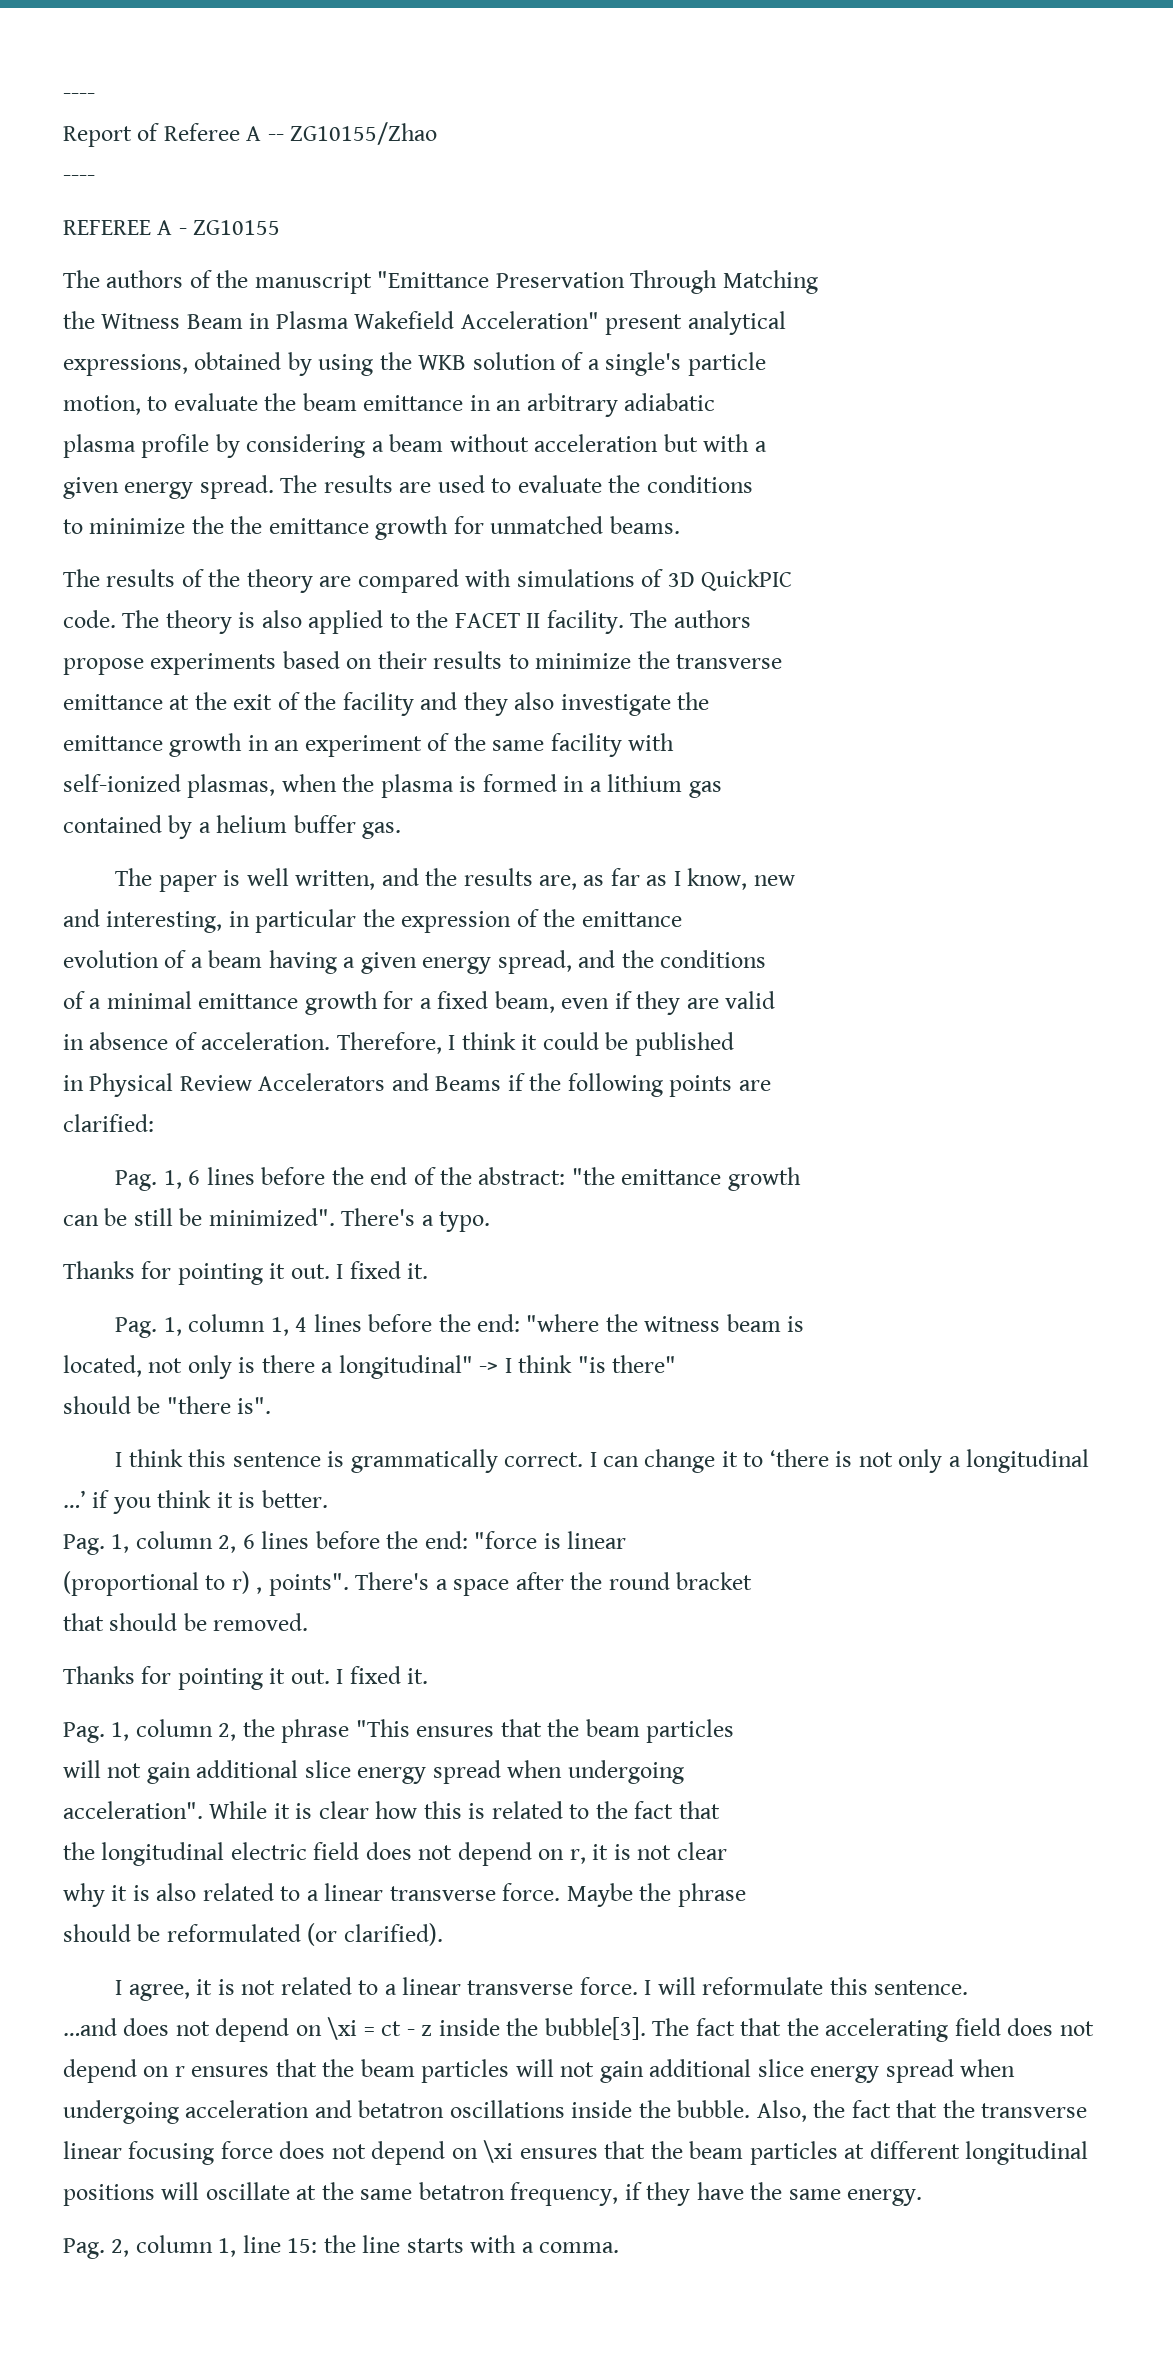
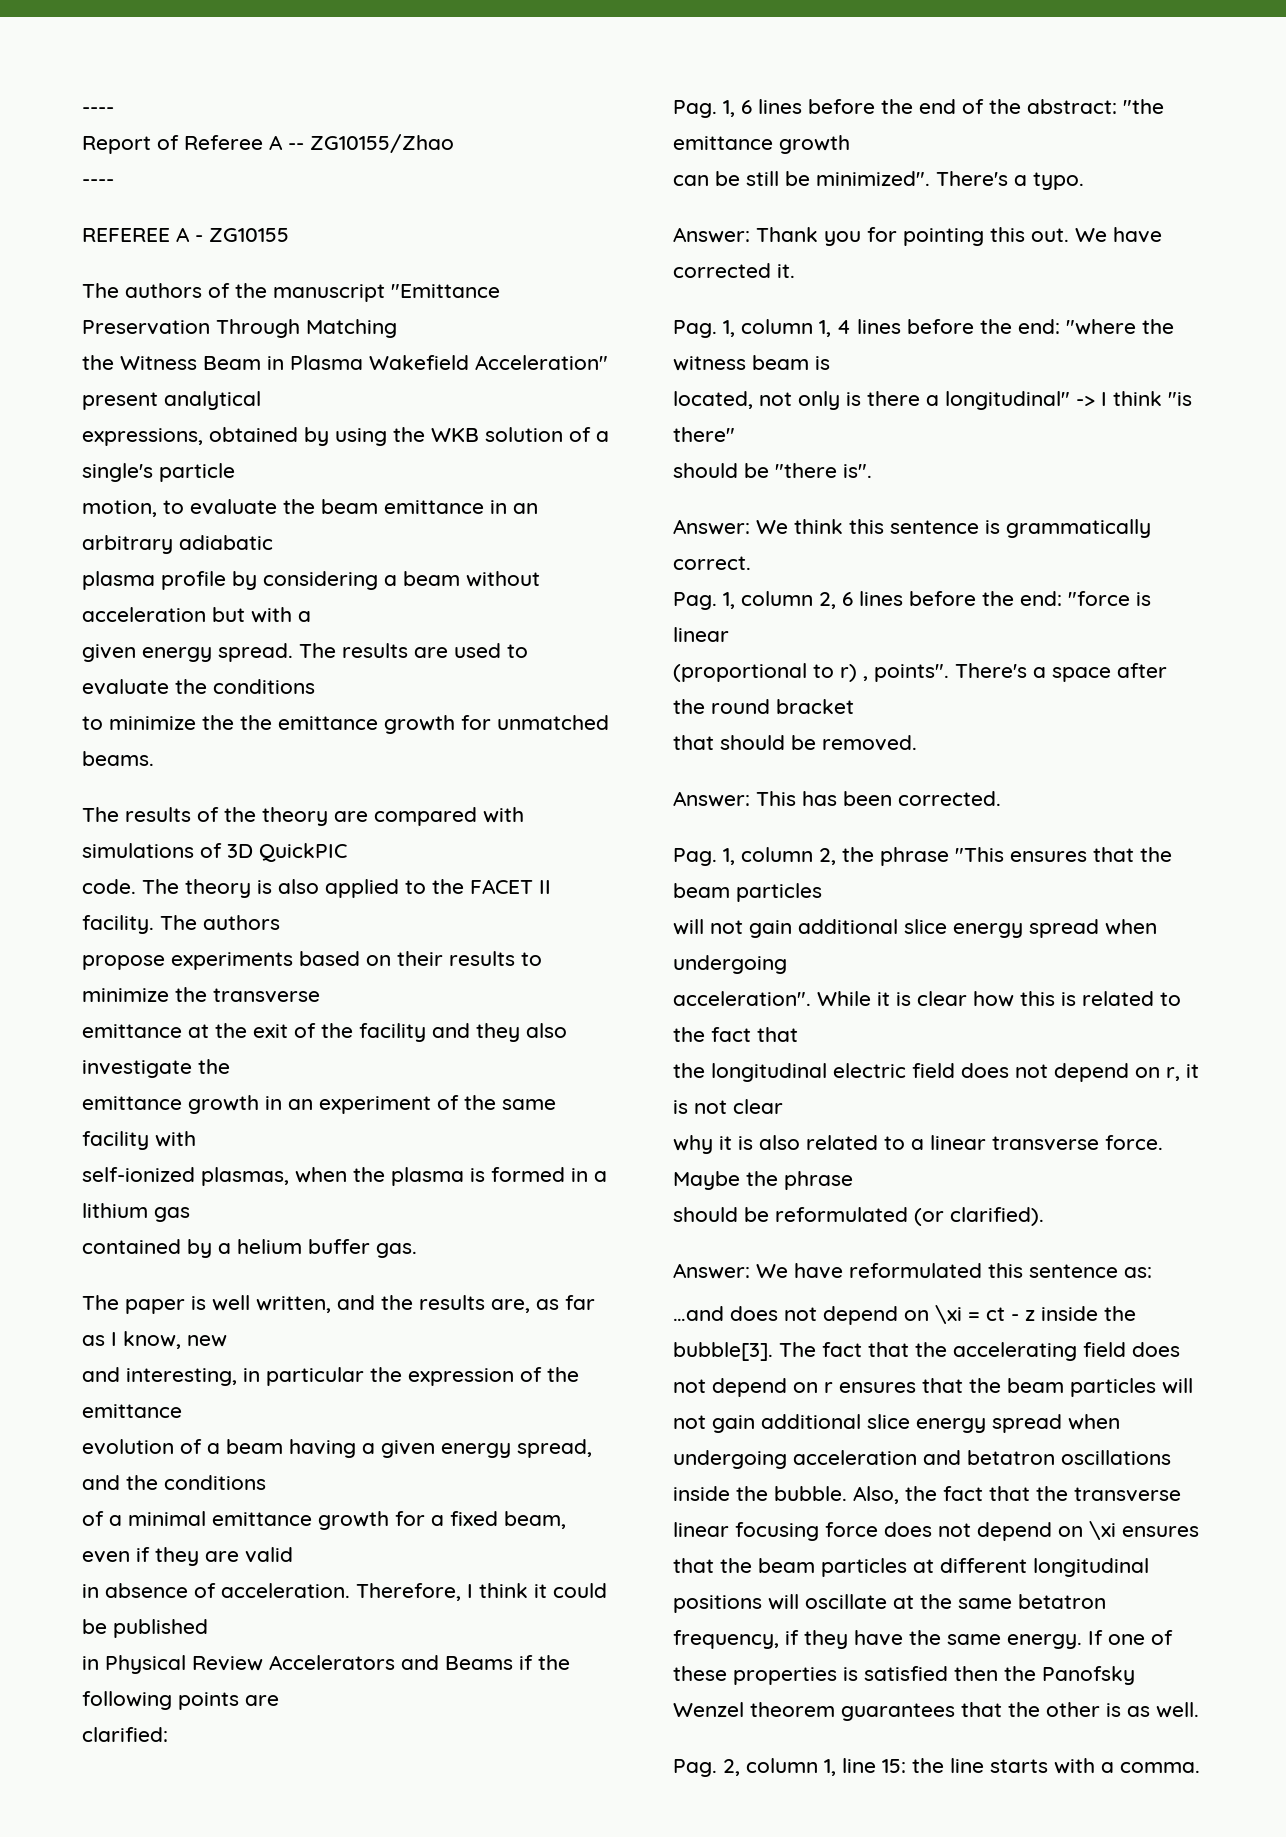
[63,1261,401,1285] Thanks for pointing it out. I fixed -> [673,227,1162,246] [673,263,771,278] Answer: Thank you for pointing this out. We have corrected
[115,1452,123,1467] I -> [673,519,788,535] Answer: We
[589,1449,1090,1473] [63,1490,328,1514] I can change it to ‘there is not only a longitudinal …’ if you think it is better. -> (751, 563) none
[63,1666,429,1690] Thanks for pointing it out. I fixed it. -> [673,791,1001,807] Answer: This has been corrected.
[115,1977,969,2001] I agree, it is not related to a linear transverse force. I will reformulate this sentence. -> [673,1263,1152,1279] Answer: We have reformulated this sentence as:
(923, 2197) none -> [1088,1630,1173,1645] [673,1666,1135,1685] [673,1702,1199,1721] If one of these properties is satisfied then the Panofsky Wenzel theorem guarantees that the other is as well.

